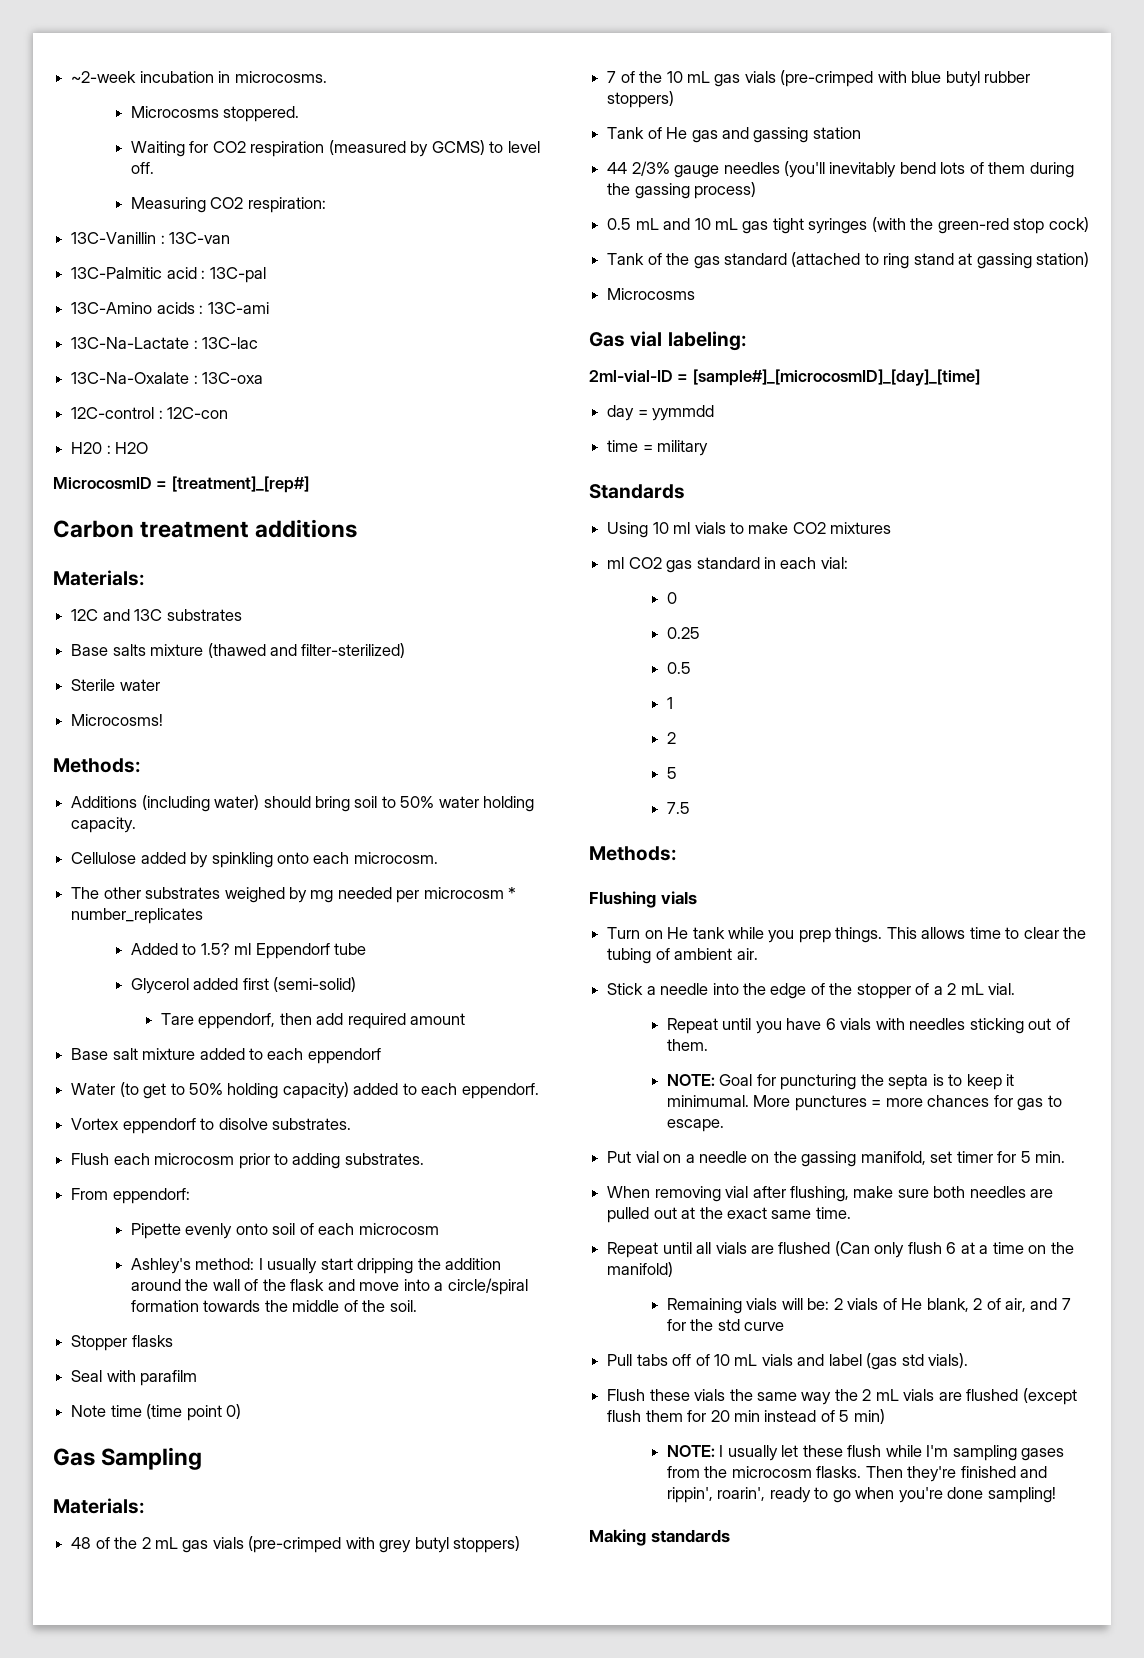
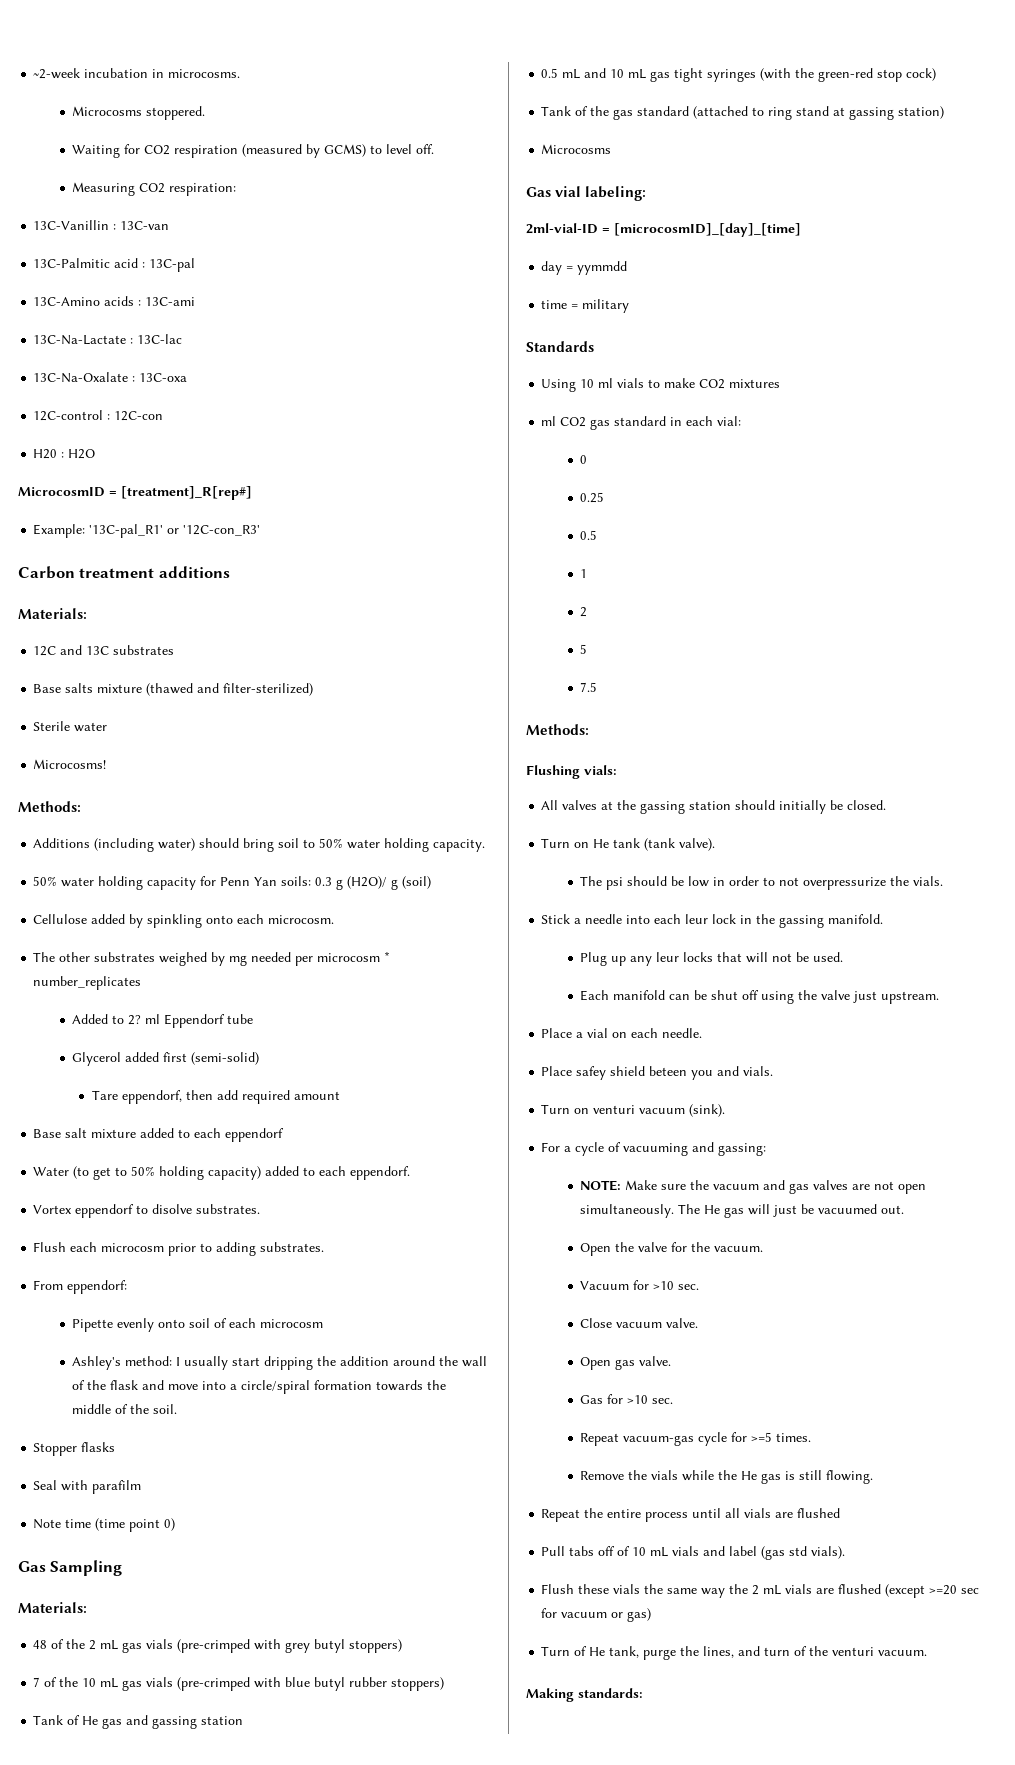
[171,476,309,493] [treatment]_[rep#] -> [121,486,252,500] [33,524,261,538] [treatment]_R[rep#] // Example: '13C-pal_R1' or '12C-con_R3'
(137, 825) none -> [33,876,432,890] // 50% water holding capacity for Penn Yan soils: 0.3 g (H2O)/ g (soil)
[200,943,230,955] 1.5? -> [128,1015,142,1025] 2?
[607,161,1074,178] [607,182,757,199] // 44 2/3% gauge needles (you'll inevitably bend lots of them during the gassing process) -> (244, 1720) none
[692,369,980,386] [sample#]_[microcosmID]_[day]_[time] -> [614,223,801,237] [microcosmID]_[day]_[time]
[660,891,697,905] [607,927,1087,943] [607,948,758,964] [607,983,1016,999] [666,1018,1070,1034] [666,1039,708,1051] [666,1074,1015,1090] [666,1095,1062,1111] [666,1119,724,1132] [607,1151,1066,1167] [607,1186,1054,1202] [607,1207,851,1223] [607,1242,659,1258] vials // Turn on He tank while you prep things. This allows time to clear the tubing of ambient air. // Stick a needle into the edge of the stopper of a 2 mL vial. // Repeat until you have 6 vials with needles sticking out of them. // NOTE: Goal for puncturing the septa is to keep it minimumal. More punctures = more chances for gas to escape. // Put vial on a needle on the gassing manifold, set timer for 5 min. // When removing vial after flushing, make sure both needles are pulled out at the exact same time. // Repeat -> [584,765,617,775] [541,800,887,814] [541,838,716,851] [580,876,944,890] [541,914,884,928] [580,952,844,966] [580,990,940,1004] [541,1028,703,1038] [541,1066,774,1080] [541,1104,726,1117] [541,1142,767,1156] [580,1180,927,1194] [580,1204,905,1218] [580,1242,764,1256] [580,1280,700,1290] [580,1318,699,1328] [580,1356,672,1370] [580,1394,674,1404] [580,1432,812,1446] [580,1470,874,1484] [541,1508,689,1522] vials: // All valves at the gassing station should initially be closed. // Turn on He tank (tank valve). // The psi should be low in order to not overpressurize the vials. // Stick a needle into each leur lock in the gassing manifold. // Plug up any leur locks that will not be used. // Each manifold can be shut off using the valve just upstream. // Place a vial on each needle. // Place safey shield beteen you and vials. // Turn on venturi vacuum (sink). // For a cycle of vacuuming and gassing: // NOTE: Make sure the vacuum and gas valves are not open simultaneously. The He gas will just be vacuumed out. // Open the valve for the vacuum. // Vacuum for >10 sec. // Close vacuum valve. // Open gas valve. // Gas for >10 sec. // Repeat vacuum-gas cycle for >=5 times. // Remove the vials while the He gas is still flowing. // Repeat the entire process
[834,1241,1074,1258] [607,1262,674,1277] [666,1298,1071,1314] [666,1319,785,1331] (Can only flush 6 at a time on the manifold) // Remaining vials will be: 2 vials of He blank, 2 of air, and 7 for the std curve -> (841, 1513) none
[607,1409,885,1424] [666,1445,1065,1461] [666,1466,1048,1482] [666,1487,1056,1503] flush them for 20 min instead of 5 min) // NOTE: I usually let these flush while I'm sampling gases from the microcosm flasks. Then they're finished and rippin', roarin', ready to go when you're done sampling! -> [929,1585,980,1595] [541,1608,652,1622] [541,1646,928,1660] >=20 sec for vacuum or gas) // Turn of He tank, purge the lines, and turn of the venturi vacuum.
[650,1529,730,1543] standards -> [578,1688,643,1698] standards:

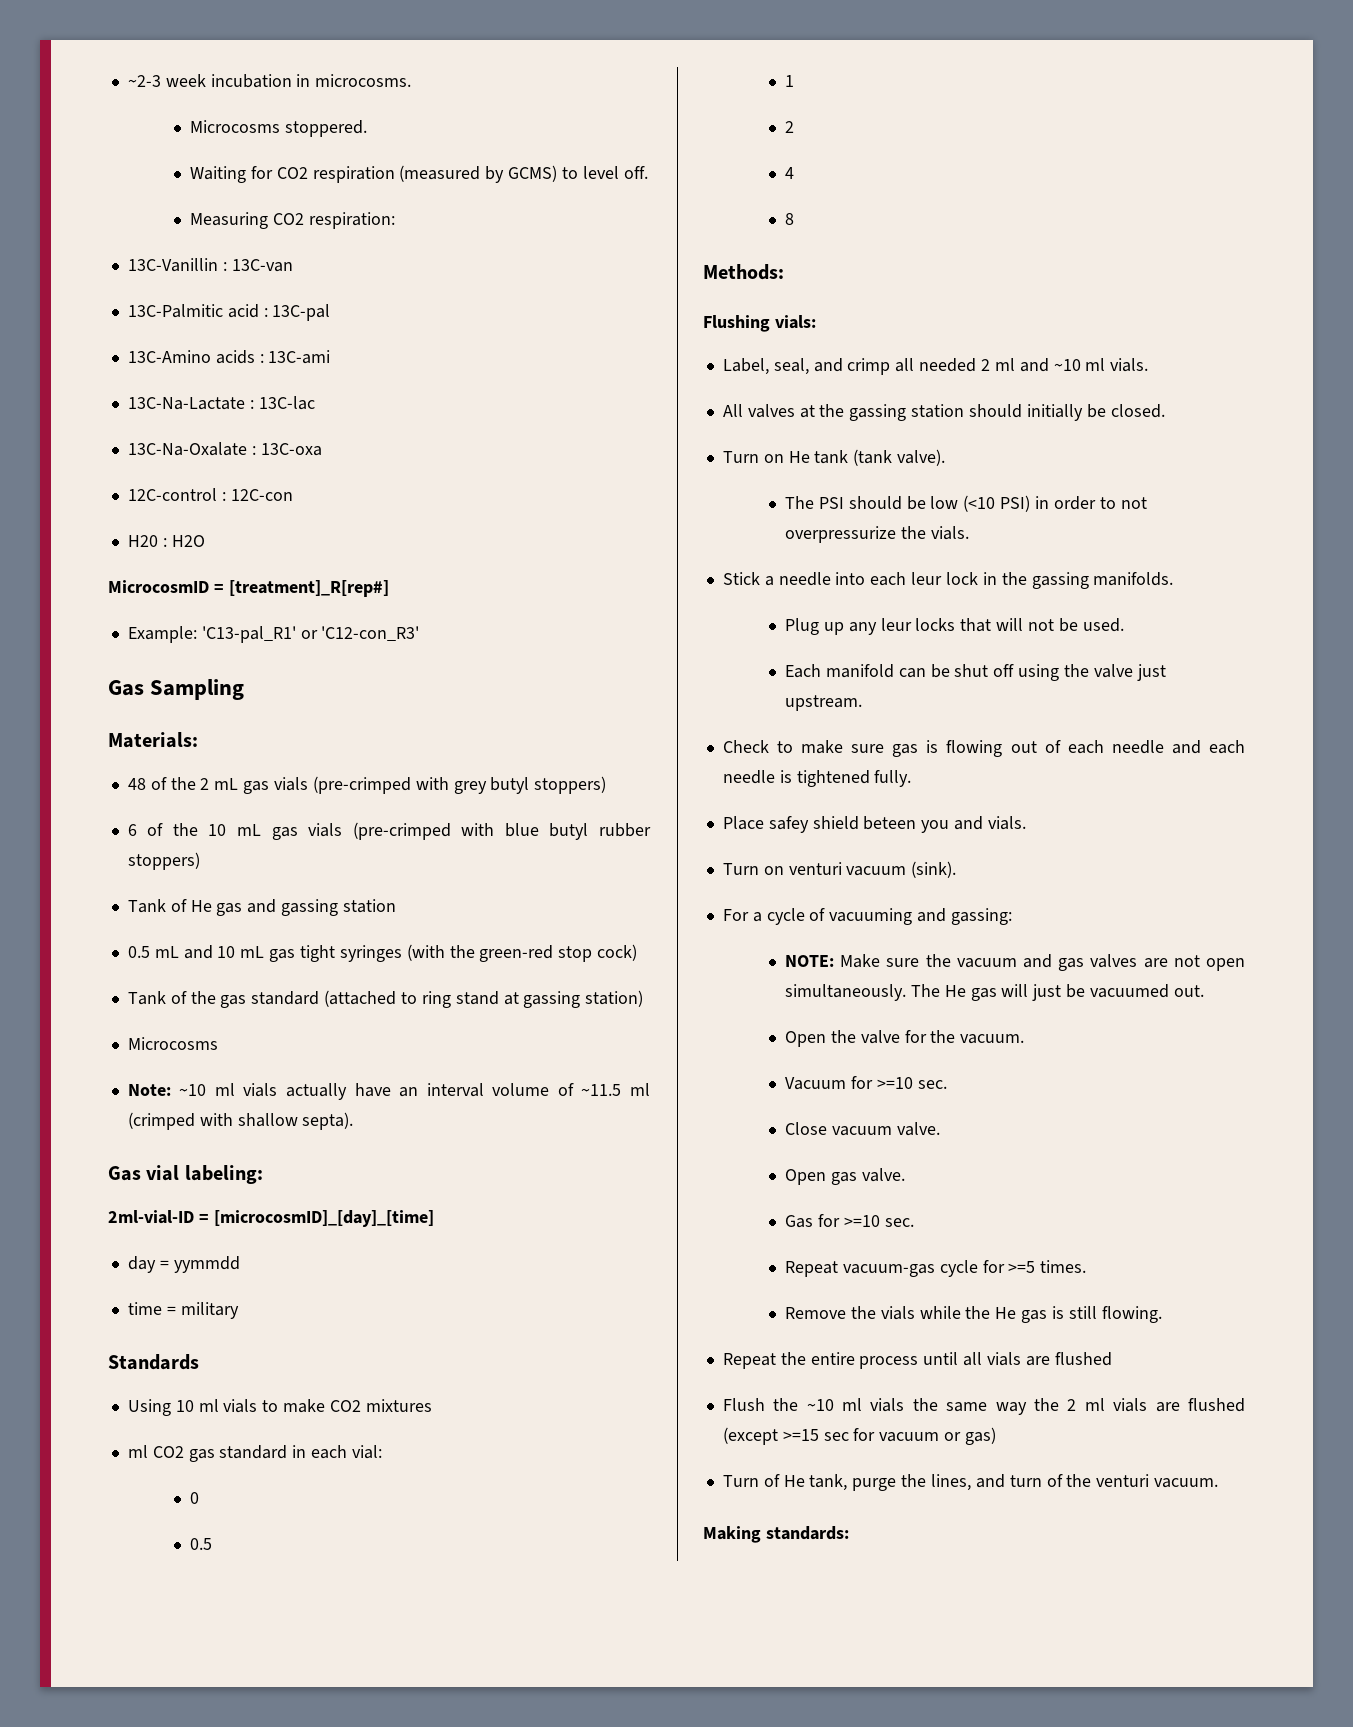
[33,68,81,79] ~2-week -> [127,74,206,87] ~2-3 week
[89,524,261,538] [18,566,230,579] [18,608,87,619] [33,645,175,656] [33,683,314,696] [33,721,108,732] [33,759,107,769] [18,801,81,812] [33,838,486,852] [33,876,432,890] [33,914,335,928] [33,951,391,966] [33,976,142,990] [72,1014,254,1028] [72,1052,260,1066] [91,1090,340,1104] [33,1128,285,1142] [33,1166,411,1180] [33,1204,261,1218] [33,1242,325,1256] [33,1280,128,1294] [72,1318,324,1332] [72,1356,488,1370] [72,1380,447,1394] [72,1404,178,1414] [33,1442,116,1456] [33,1480,142,1494] [33,1518,176,1532] '13C-pal_R1' or '12C-con_R3' // Carbon treatment additions // Materials: // 12C and 13C substrates // Base salts mixture (thawed and filter-sterilized) // Sterile water // Microcosms! // Methods: // Additions (including water) should bring soil to 50% water holding capacity. // 50% water holding capacity for Penn Yan soils: 0.3 g (H2O)/ g (soil) // Cellulose added by spinkling onto each microcosm. // The other substrates weighed by mg needed per microcosm * number_replicates // Added to 2? ml Eppendorf tube // Glycerol added first (semi-solid) // Tare eppendorf, then add required amount // Base salt mixture added to each eppendorf // Water (to get to 50% holding capacity) added to each eppendorf. // Vortex eppendorf to disolve substrates. // Flush each microcosm prior to adding substrates. // From eppendorf: // Pipette evenly onto soil of each microcosm // Ashley's method: I usually start dripping the addition around the wall of the flask and move into a circle/spiral formation towards the middle of the soil. // Stopper flasks // Seal with parafilm // Note time (time point 0) -> [201,626,420,643] 'C13-pal_R1' or 'C12-con_R3'
[33,1677,41,1687] 7 -> [127,824,137,836] 6
(612, 149) none -> [127,1083,651,1100] [127,1112,354,1130] // Note: ~10 ml vials actually have an interval volume of ~11.5 ml (crimped with shallow septa).
[580,492,605,503] // 0.25 -> (200, 1498) none
[580,644,588,654] [580,682,598,692] 5 // 7.5 -> [785,167,795,179] [785,213,795,225] 4 // 8
(617, 770) none -> [722,358,1149,375] // Label, seal, and crimp all needed 2 ml and ~10 ml vials.
[606,877,624,890] psi -> [818,497,844,509] PSI
(710, 881) none -> [963,495,1031,512] (<10 PSI)
[828,914,884,924] manifold. -> [1093,572,1174,586] manifolds.
[541,1028,703,1038] Place a vial on each needle. -> [722,740,1245,757] [722,770,912,787] Check to make sure gas is flowing out of each needle and each needle is tightened fully.
[653,1281,675,1290] >10 -> [876,1077,913,1089] >=10
[627,1395,649,1404] >10 -> [843,1215,880,1227] >=10
[541,1546,846,1560] [541,1584,610,1594] Pull tabs off of 10 mL vials and label (gas std vials). // Flush these -> [722,1398,862,1411] Flush the ~10 ml
[763,1585,782,1595] mL -> [1084,1398,1105,1411] ml
[929,1585,958,1595] >=20 -> [782,1429,819,1441] >=15

